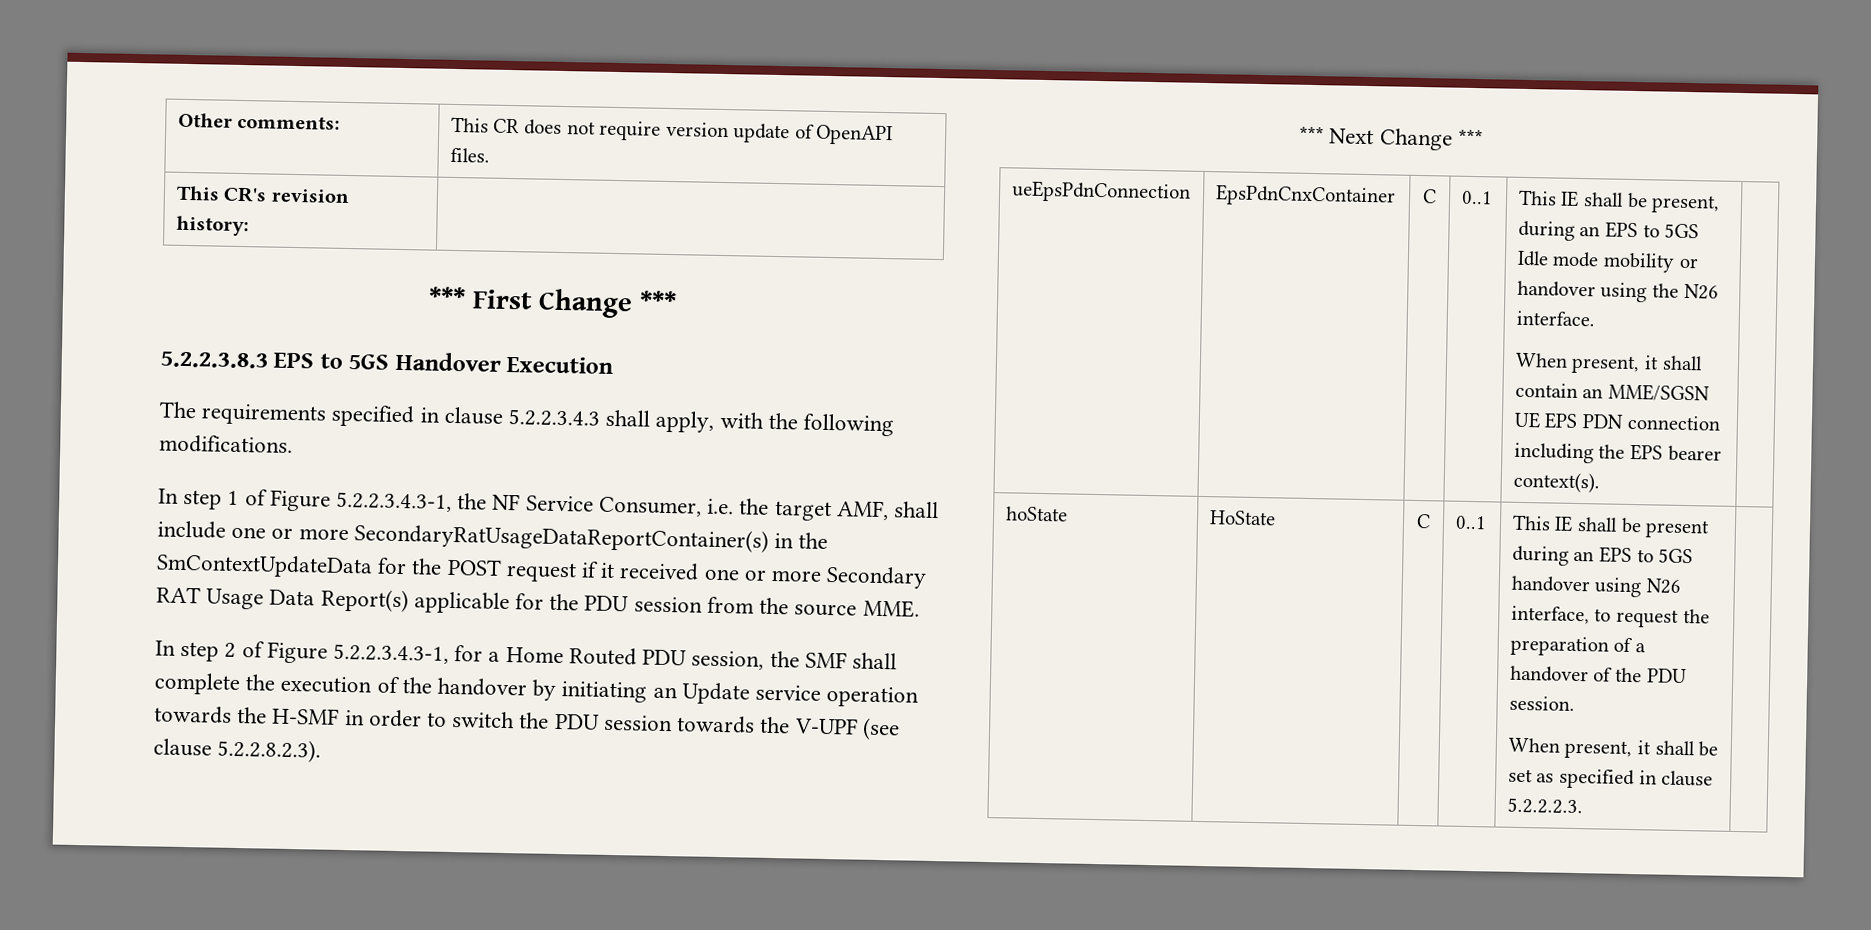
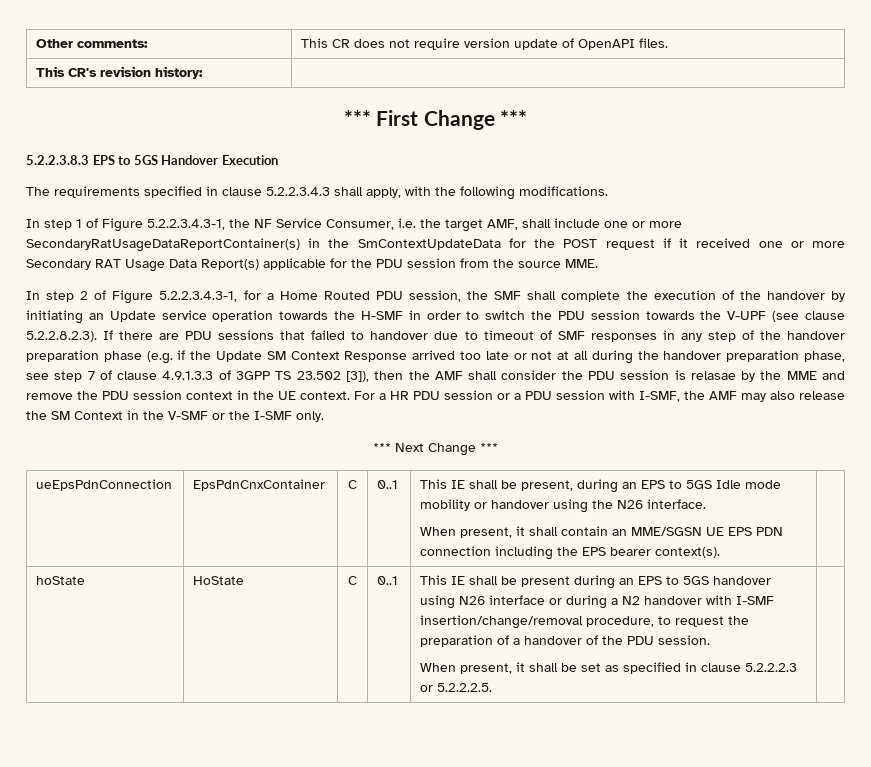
(322, 750) none -> [103,330,845,342] [26,350,845,364] [26,370,845,382] [26,390,845,402] [26,410,324,422] If there are PDU sessions that failed to handover due to timeout of SMF responses in any step of the handover preparation phase (e.g. if the Update SM Context Response arrived too late or not at all during the handover preparation phase, see step 7 of clause 4.9.1.3.3 of 3GPP TS 23.502 [3]), then the AMF shall consider the PDU session is relasae by the MME and remove the PDU session context in the UE context. For a HR PDU session or a PDU session with I-SMF, the AMF may also release the SM Context in the V-SMF or the I-SMF only.
[1510,605,1590,625] interface, -> [489,595,775,609] [420,615,655,629] interface or during a N2 handover with I-SMF insertion/change/removal procedure,
[1506,797,1583,815] 5.2.2.2.3. -> [745,663,798,672] [420,683,493,692] 5.2.2.2.3 or 5.2.2.2.5.

